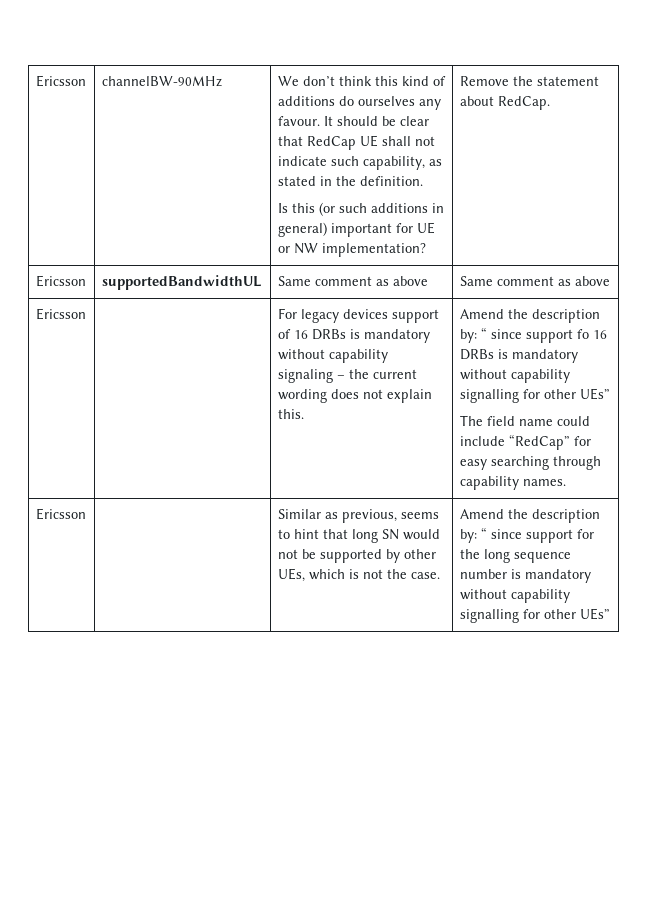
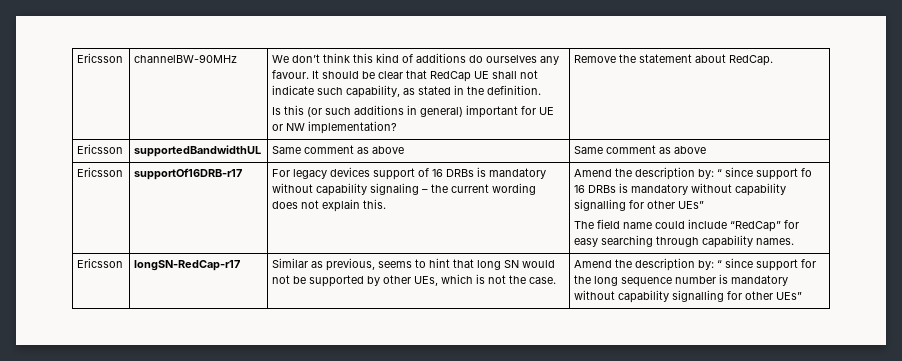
(86, 314) none -> [134,168,243,180] supportOf16DRB-r17
(86, 514) none -> [134,260,241,271] longSN-RedCap-r17

